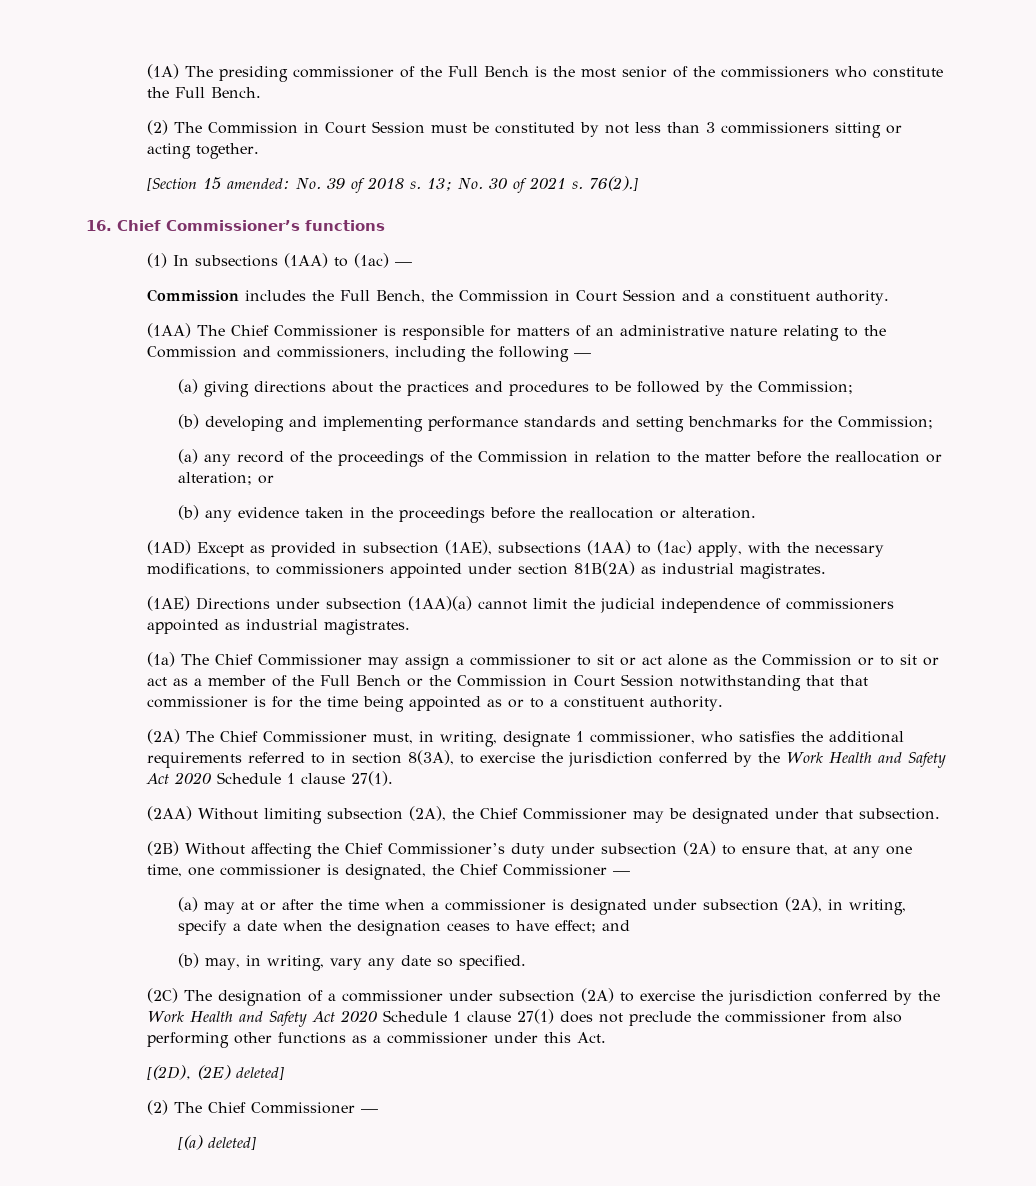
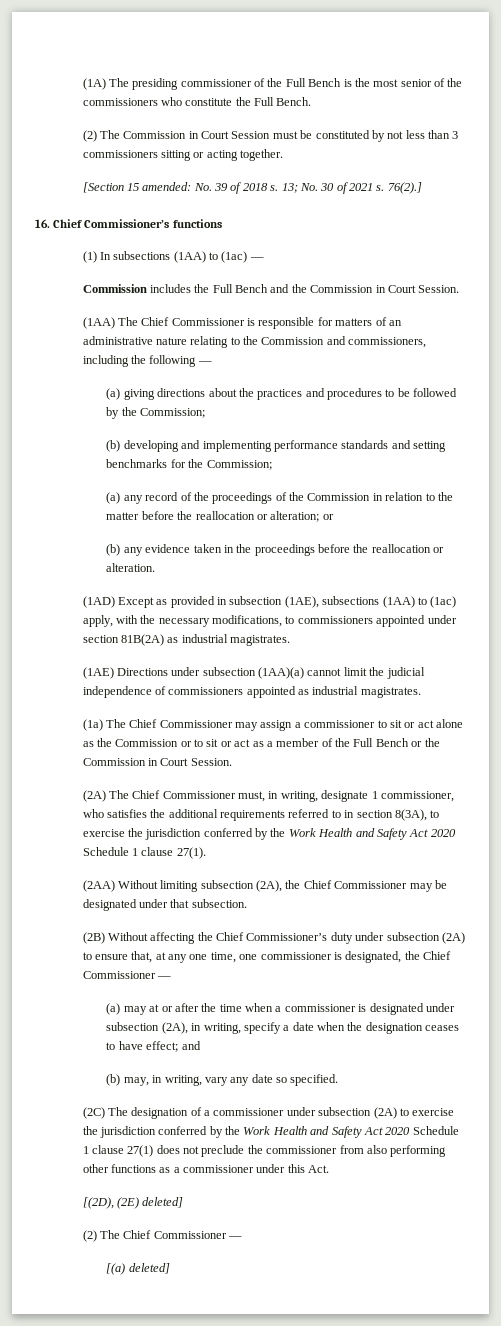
[376,289,890,305] Bench, the Commission in Court Session and a constituent authority. -> [235,284,460,293] Bench and the Commission in Court Session.
[621,674,869,691] [147,696,724,712] Session notwithstanding that that commissioner is for the time being appointed as or to a constituent authority. -> [190,758,232,766] Session.

